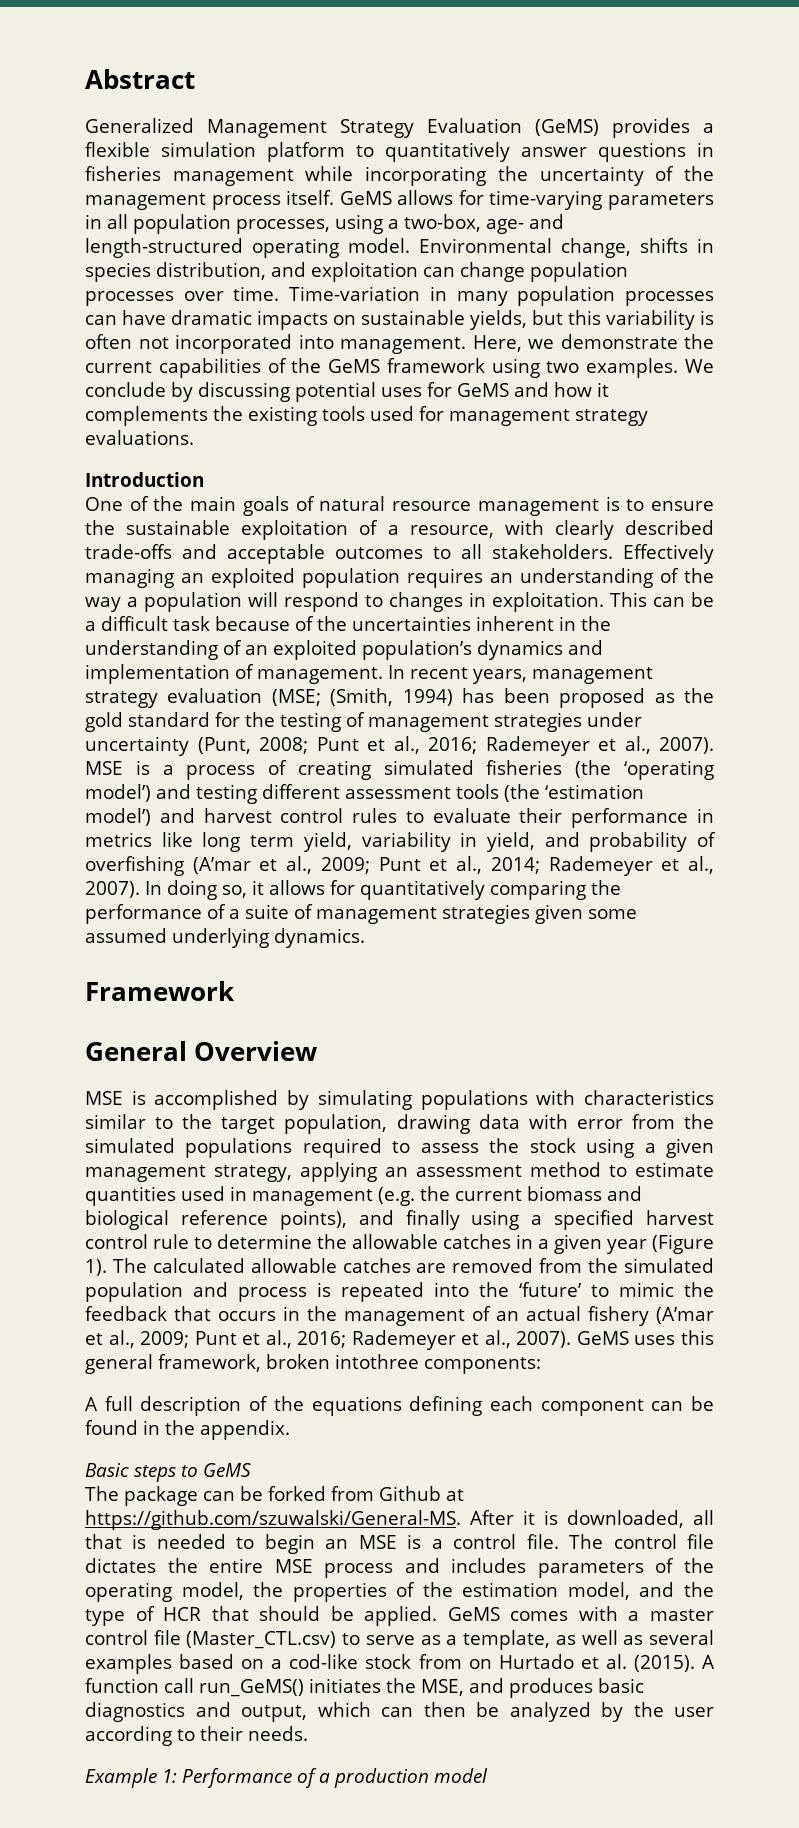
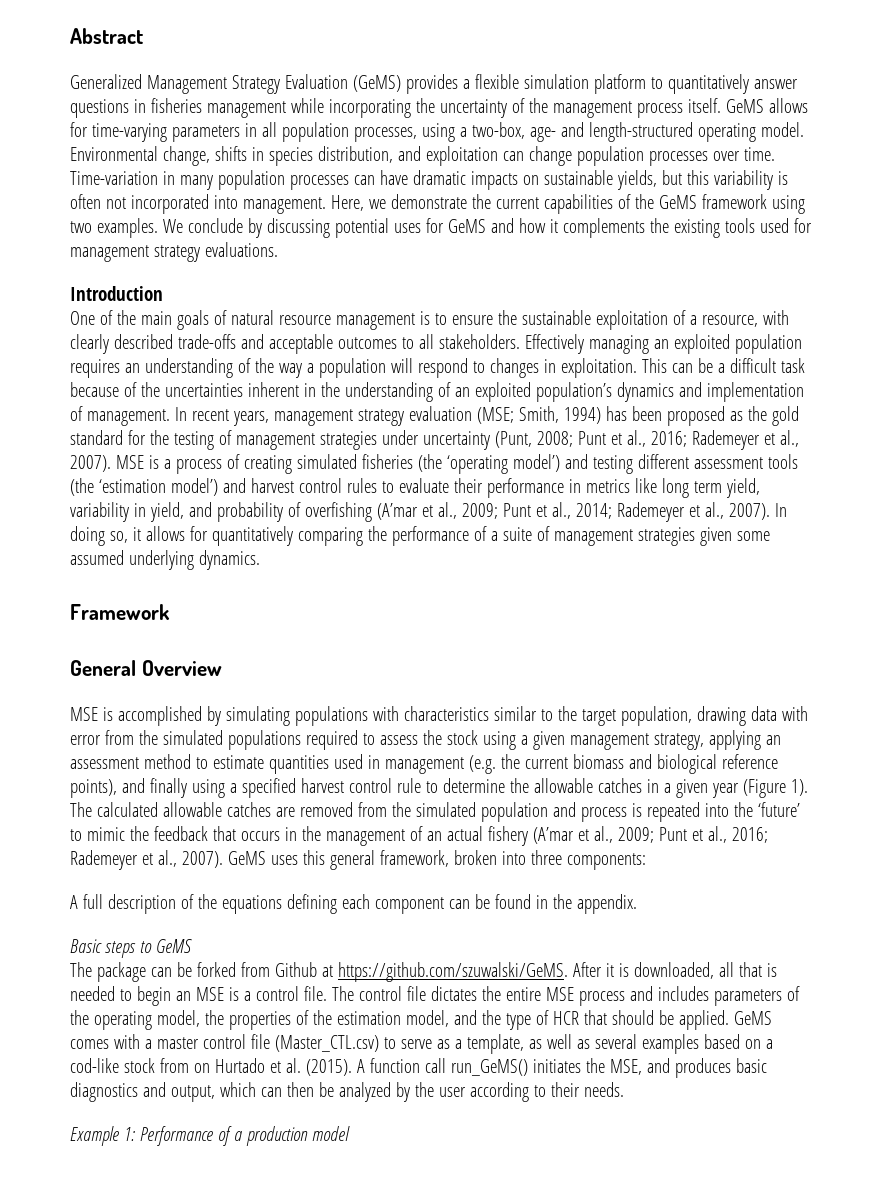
[330,688,394,706] (Smith, -> [518,406,559,423] Smith,
[335,1354,419,1369] intothree -> [501,850,562,865] into three
[85,1510,461,1530] https://github.com/szuwalski/General-MS. -> [337,962,568,982] https://github.com/szuwalski/GeMS.

